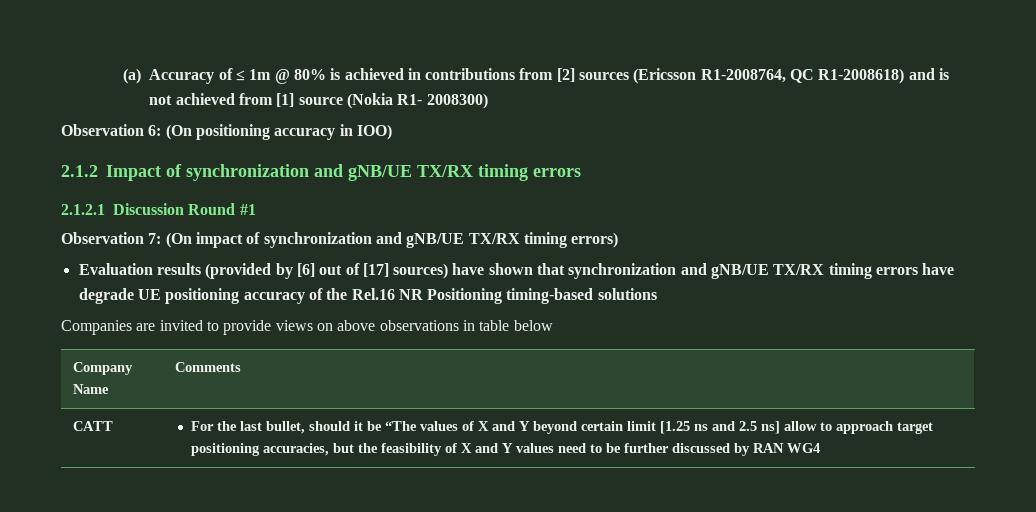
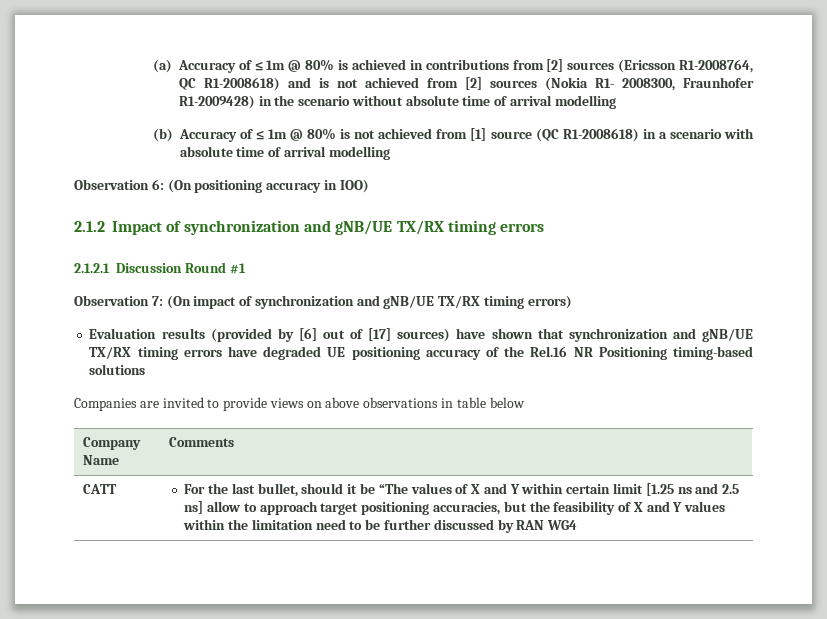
[276,93,488,109] [1] source (Nokia R1- 2008300) -> [464,77,754,91] [178,95,616,109] [152,128,755,142] [179,146,390,160] [2] sources (Nokia R1- 2008300, Fraunhofer R1-2009428) in the scenario without absolute time of arrival modelling // (b) Accuracy of ≤ 1m @ 80% is not achieved from [1] source (QC R1-2008618) in a scenario with absolute time of arrival modelling
[78,288,134,304] degrade -> [263,346,322,360] degraded
[532,421,577,434] beyond -> [521,483,564,494] within
(554, 448) none -> [183,519,313,530] within the limitation

